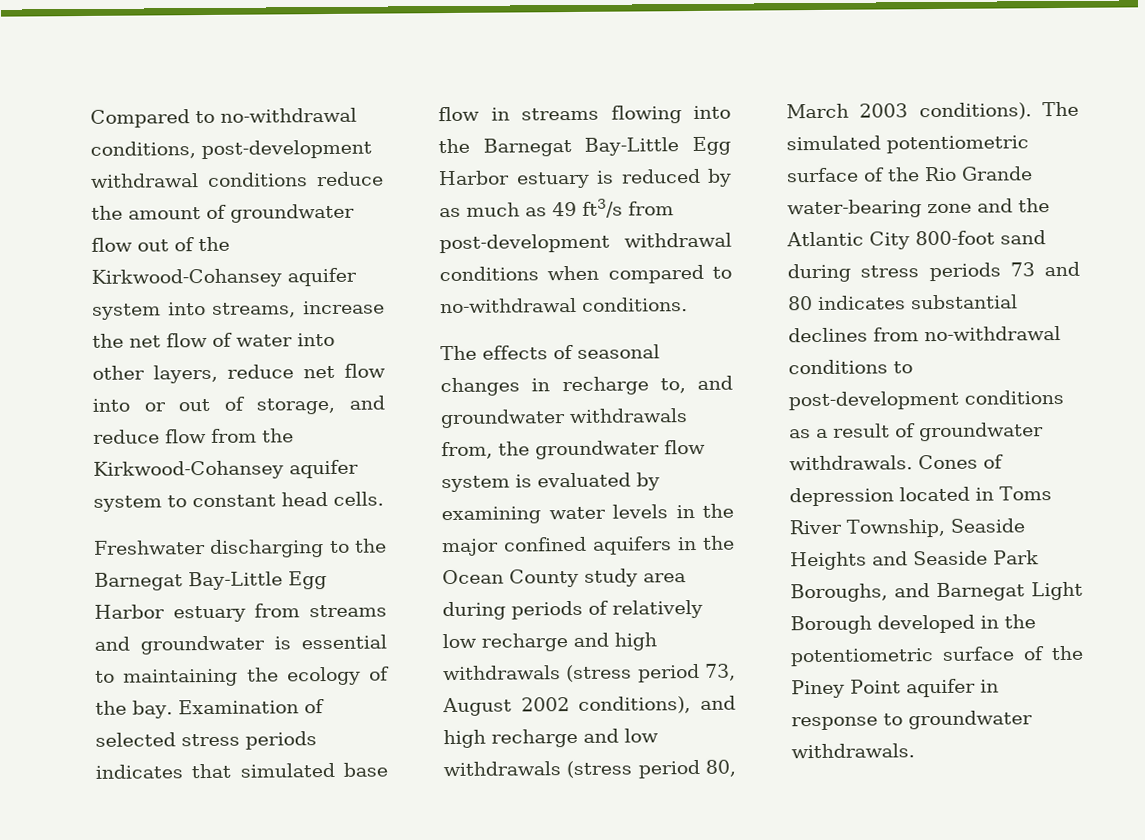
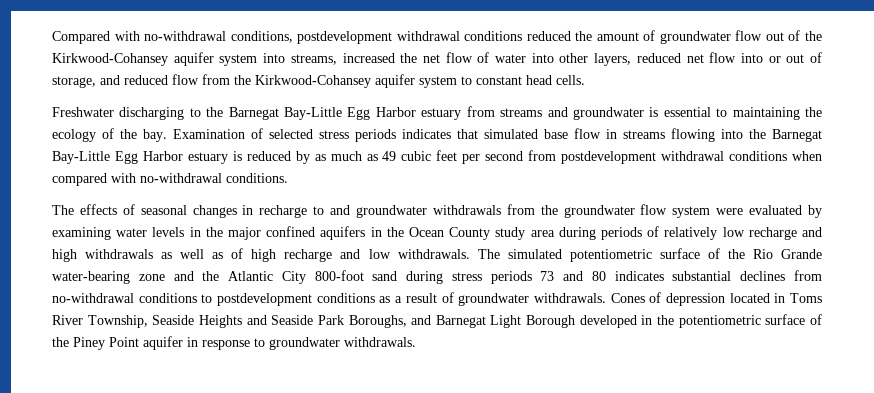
[195,110,215,124] to -> [114,31,140,41] with
[201,139,372,160] [90,171,384,188] post-development withdrawal conditions reduce -> [297,31,571,44] postdevelopment withdrawal conditions reduced
[303,300,385,315] increase -> [342,53,395,63] increased
[227,364,294,379] reduce -> [636,53,681,63] reduced
[93,429,160,444] reduce -> [124,75,168,85] reduced
[582,198,674,218] [439,233,610,254] ft3/s from post-development -> [401,150,657,164] cubic feet per second from postdevelopment
[712,266,732,279] to -> [111,173,136,183] with
[659,378,686,394] to, -> [313,206,325,215] to
[441,441,493,460] from, -> [506,204,535,215] from
[515,474,532,488] is -> [716,208,744,215] were
[566,663,736,683] [442,695,736,717] [443,728,659,749] [443,759,736,779] [786,102,1032,121] (stress period 73, August 2002 conditions), and high recharge and low withdrawals (stress period 80, March 2003 conditions). -> [161,248,470,262] as well as of high recharge and low withdrawals.
[788,390,959,411] post-development -> [217,293,313,306] postdevelopment

